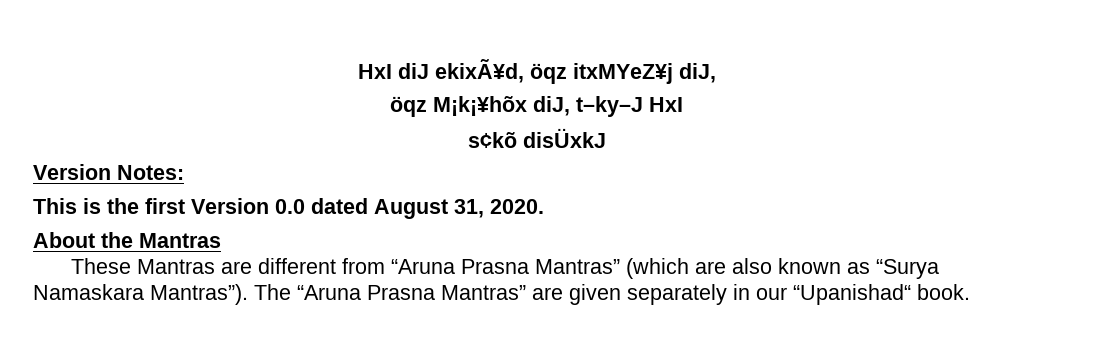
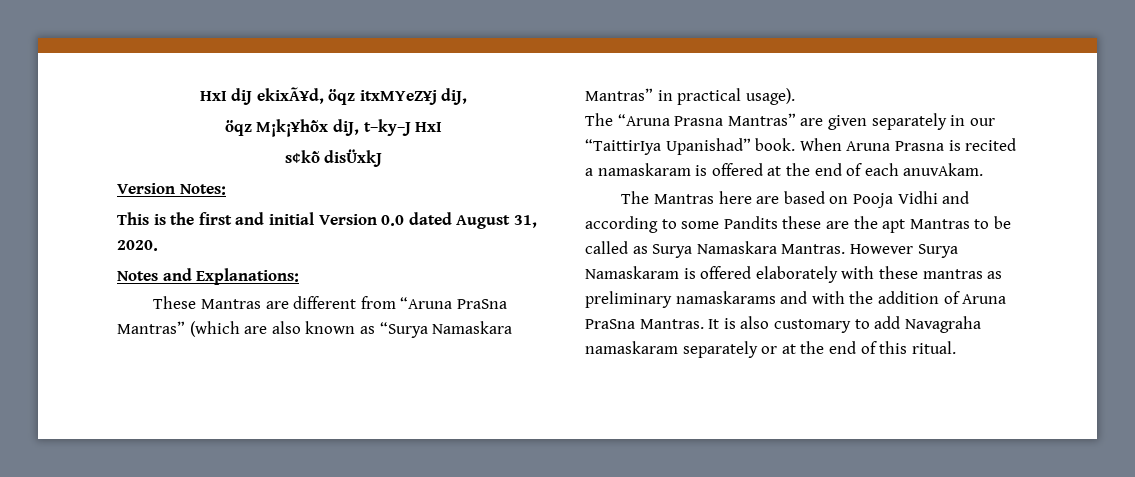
(185, 206) none -> [235,212,314,225] and initial
[33,232,221,248] About the Mantras -> [117,268,300,285] Notes and Explanations:
[460,259,529,274] Prasna -> [456,299,507,309] PraSna
[150,284,248,305] Mantras”). -> [585,88,795,105] Mantras” in practical usage). //
[793,284,970,305] “Upanishad“ book. -> [585,138,1017,155] [585,163,984,176] [621,191,970,208] [585,216,1011,233] [585,241,958,258] [585,266,1003,283] [585,291,1007,308] [585,316,981,333] [585,341,956,358] “TaittirIya Upanishad” book. When Aruna Prasna is recited a namaskaram is offered at the end of each anuvAkam. // The Mantras here are based on Pooja Vidhi and according to some Pandits these are the apt Mantras to be called as Surya Namaskara Mantras. However Surya Namaskaram is offered elaborately with these mantras as preliminary namaskarams and with the addition of Aruna PraSna Mantras. It is also customary to add Navagraha namaskaram separately or at the end of this ritual.

